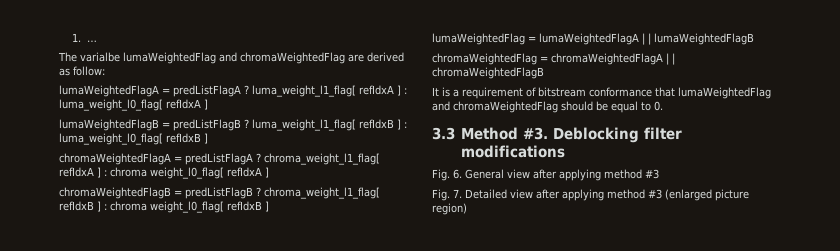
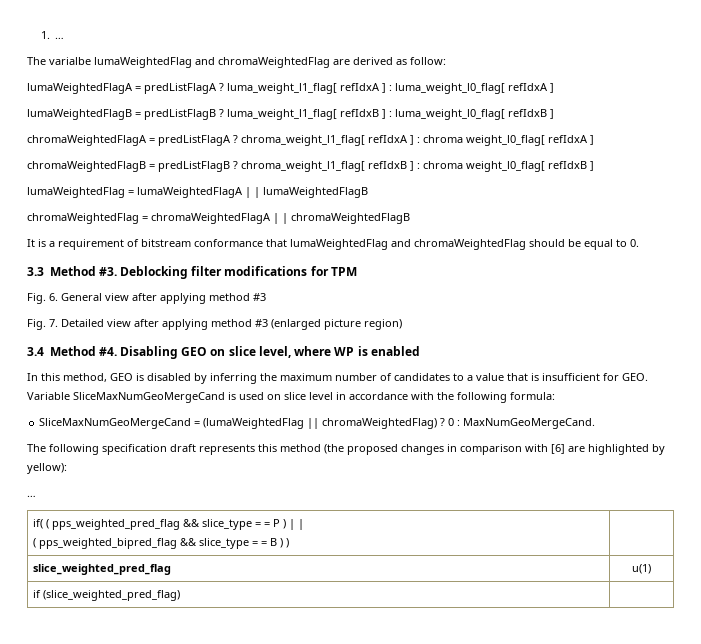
(565, 151) none -> [310,266,357,276] for TPM
(467, 209) none -> [27,346,420,359] [27,373,648,384] [27,392,555,403] [39,418,596,429] [27,444,665,455] [27,463,67,474] [27,495,36,497] [32,519,304,530] [32,538,289,549] [32,564,171,575] [632,564,651,574] [32,590,180,601] // 3.4 Method #4. Disabling GEO on slice level, where WP is enabled // In this method, GEO is disabled by inferring the maximum number of candidates to a value that is insufficient for GEO. Variable SliceMaxNumGeoMergeCand is used on slice level in accordance with the following formula: // SliceMaxNumGeoMergeCand = (lumaWeightedFlag || chromaWeightedFlag) ? 0 : MaxNumGeoMergeCand. // The following specification draft represents this method (the proposed changes in comparison with [6] are highlighted by yellow): // … // if( ( pps_weighted_pred_flag && slice_type = = P ) | | // ( pps_weighted_bipred_flag && slice_type = = B ) ) | // slice_weighted_pred_flag | u(1) // if (slice_weighted_pred_flag) |

